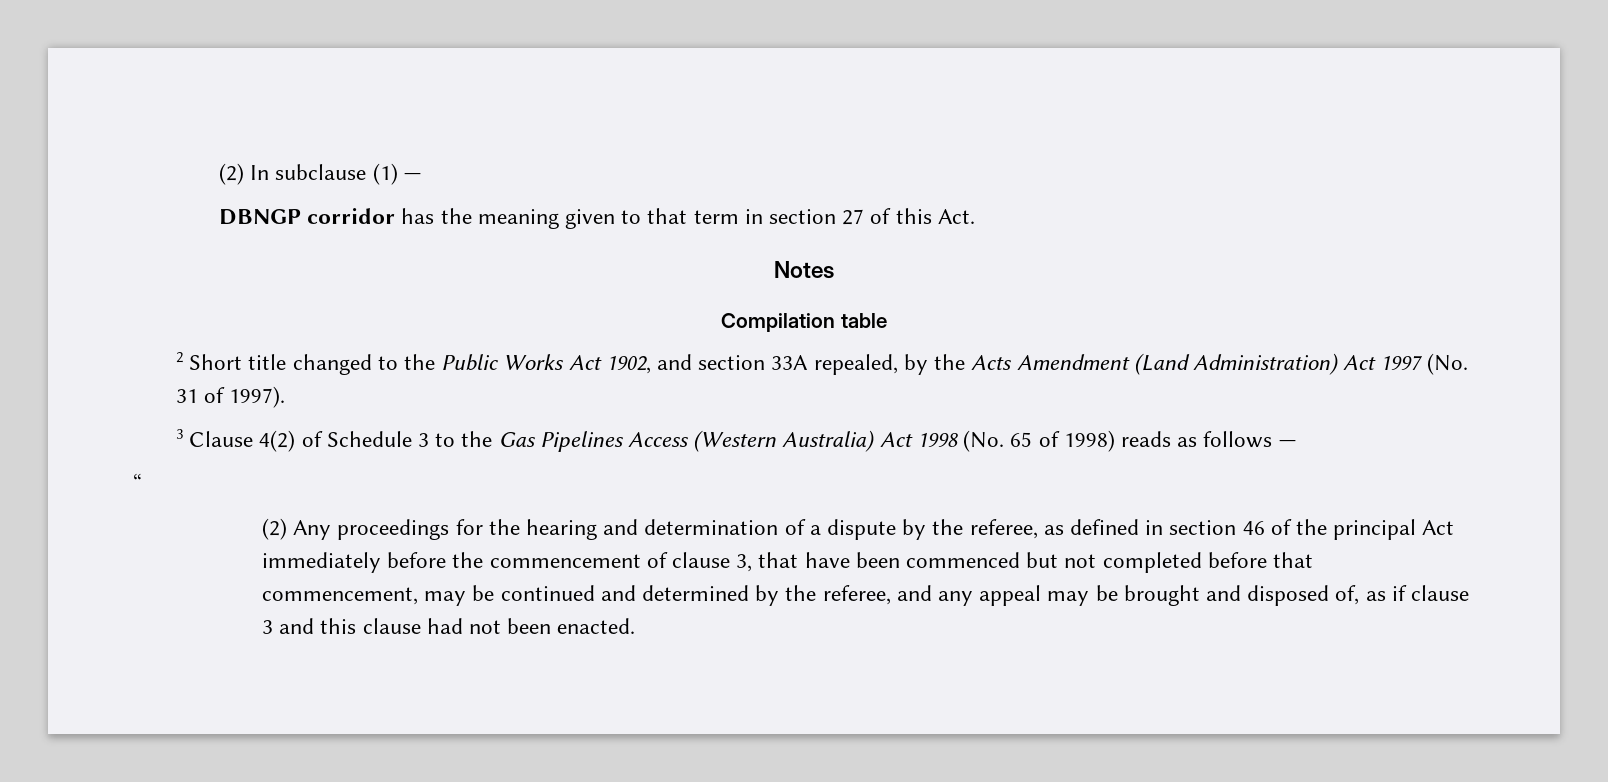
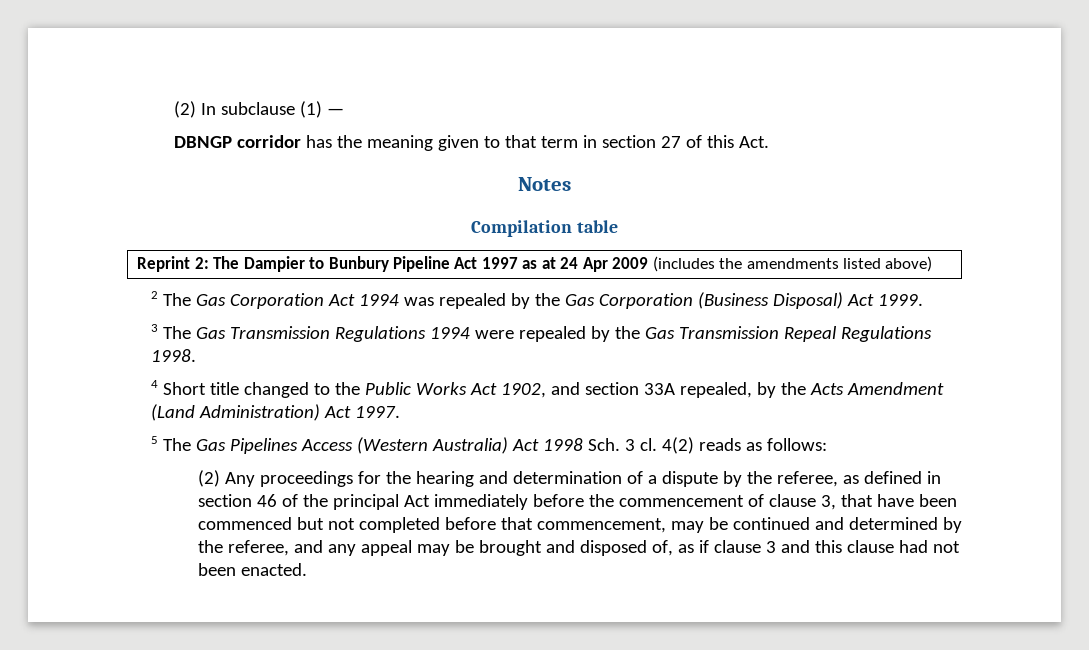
[175,352,183,363] // 2 -> [137,256,933,272] [150,291,923,309] [150,324,932,342] [150,349,196,362] [150,380,158,388] // Reprint 2: The Dampier to Bunbury Pipeline Act 1997 as at 24 Apr 2009 (includes the amendments listed above) // 2 The Gas Corporation Act 1994 was repealed by the Gas Corporation (Business Disposal) Act 1999. // 3 The Gas Transmission Regulations 1994 were repealed by the Gas Transmission Repeal Regulations 1998. // 4
[1380,353,1468,375] [175,386,286,408] [175,429,493,452] 1997 (No. 31 of 1997). // 3 Clause 4(2) of Schedule 3 to the -> [354,406,400,418] [150,436,191,451] 1997. // 5 The
[963,430,1296,452] [133,473,142,491] (No. 65 of 1998) reads as follows — // “ -> [587,437,827,454] Sch. 3 cl. 4(2) reads as follows:

